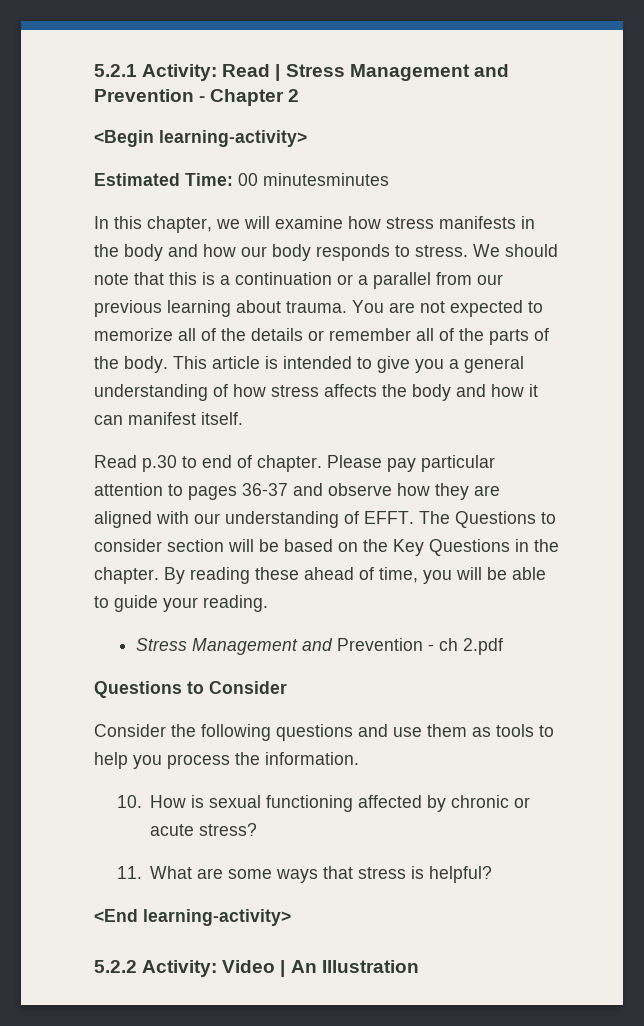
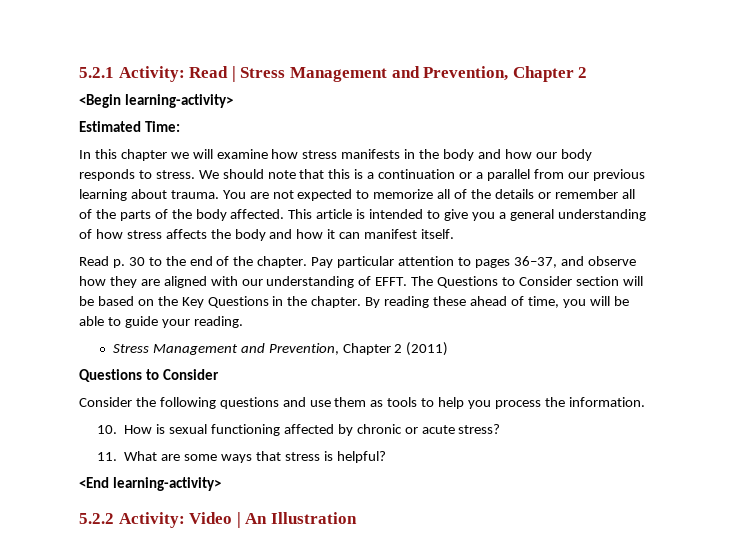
[94,89,206,102] Prevention - -> [423,66,509,81] Prevention,
[238,173,389,186] 00 minutesminutes -> (180, 126) none
[147,216,212,233] chapter, -> [120,149,167,161] chapter
[124,356,168,373] body. -> [195,209,285,221] body affected.
[142,455,416,472] p.30 to end of chapter. Please pay -> [112,256,334,268] p. 30 to the end of the chapter. Pay
[242,483,288,496] 36-37 -> [513,256,557,268] 36–37,
[94,539,162,552] consider -> [518,276,572,286] Consider
[336,638,503,655] Prevention - ch 2.pdf -> [268,342,449,356] Prevention, Chapter 2 (2011)

